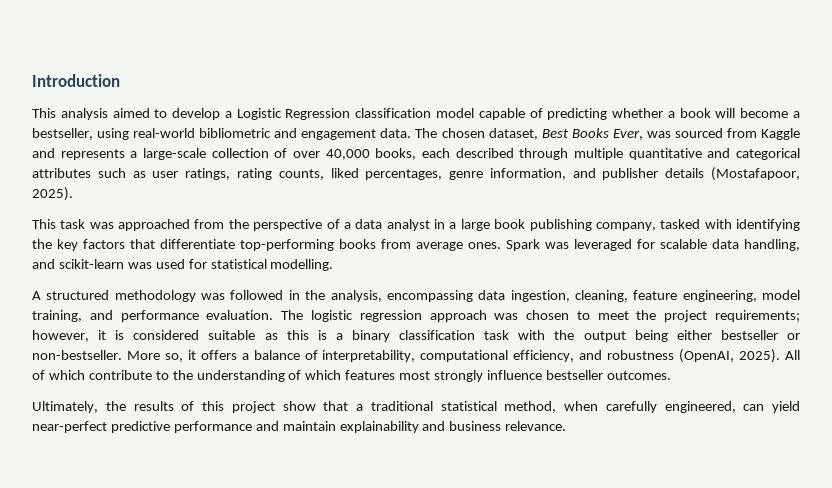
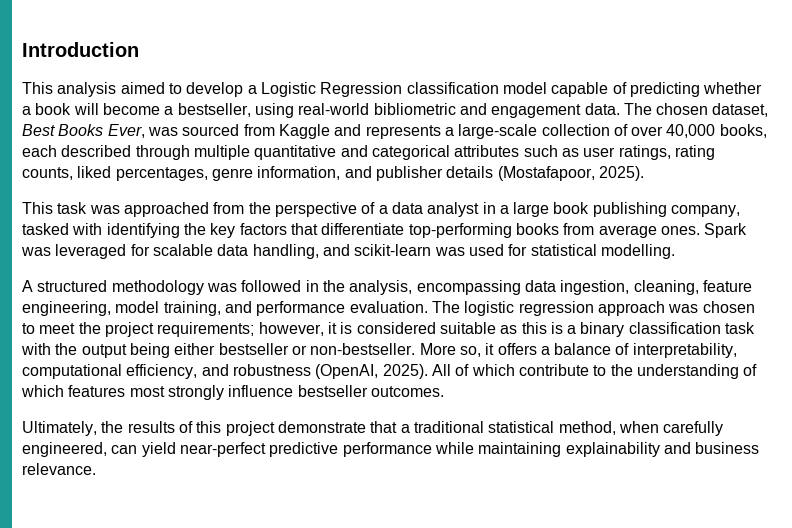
[282,401,316,411] show -> [277,421,366,433] demonstrate
[255,421,336,431] and maintain -> [434,442,562,457] while maintaining

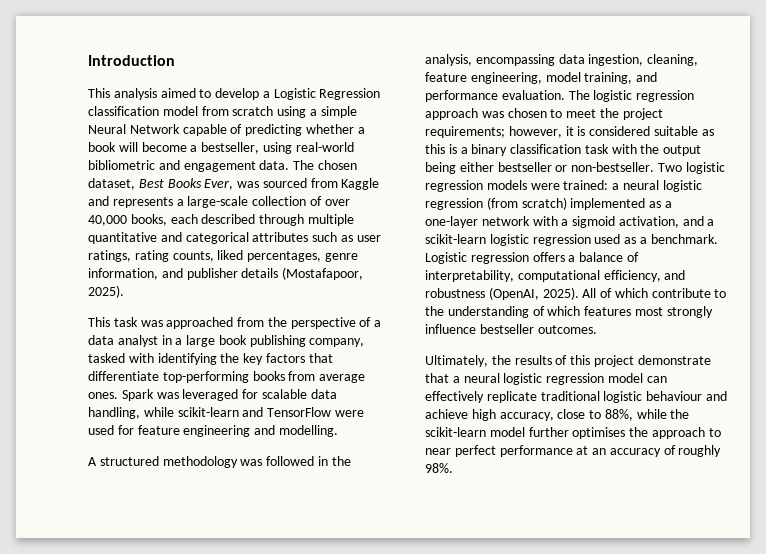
(547, 88) none -> [201,106,357,118] [88,124,180,134] from scratch using a simple Neural Network
[322,244,597,256] and scikit-learn was used for statistical -> [143,407,364,417] [88,425,276,437] while scikit-learn and TensorFlow were used for feature engineering and
[419,343,495,357] More so, it -> [657,162,725,174] [425,180,702,192] [425,197,672,210] [425,216,715,228] [425,234,718,246] [425,252,529,264] Two logistic regression models were trained: a neural logistic regression (from scratch) implemented as a one-layer network with a sigmoid activation, and a scikit-learn logistic regression used as a benchmark. Logistic regression
[413,421,724,436] [22,442,760,457] [22,463,96,475] traditional statistical method, when carefully engineered, can yield near-perfect predictive performance while maintaining explainability and business relevance. -> [463,373,667,385] [425,391,727,403] [425,409,690,421] [425,427,721,439] [425,445,722,457] [425,463,453,473] neural logistic regression model can effectively replicate traditional logistic behaviour and achieve high accuracy, close to 88%, while the scikit-learn model further optimises the approach to near perfect performance at an accuracy of roughly 98%.

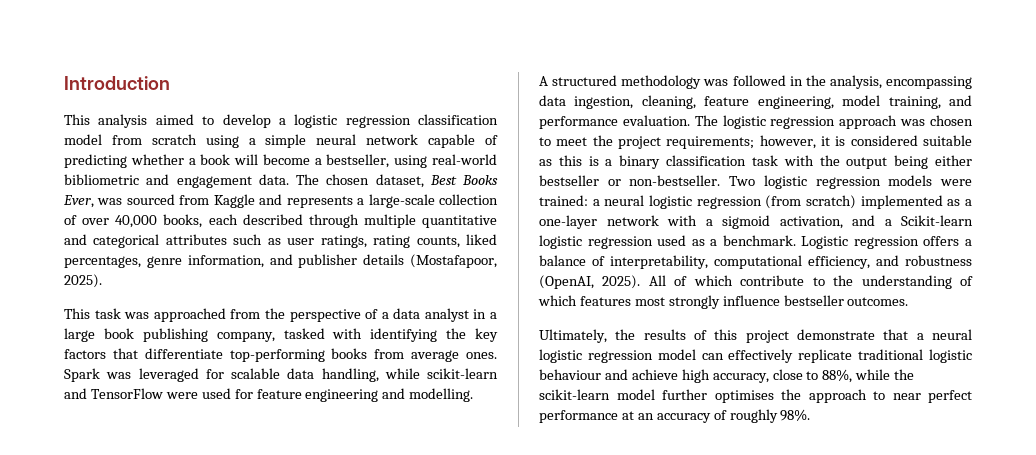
[273,88,381,100] Logistic Regression -> [294,114,411,128] logistic regression
[88,124,180,134] Neural Network -> [316,134,419,145] neural network
[425,234,486,244] scikit-learn -> [901,215,973,226] Scikit-learn

